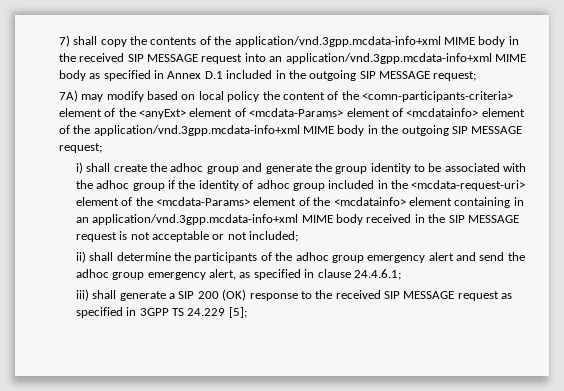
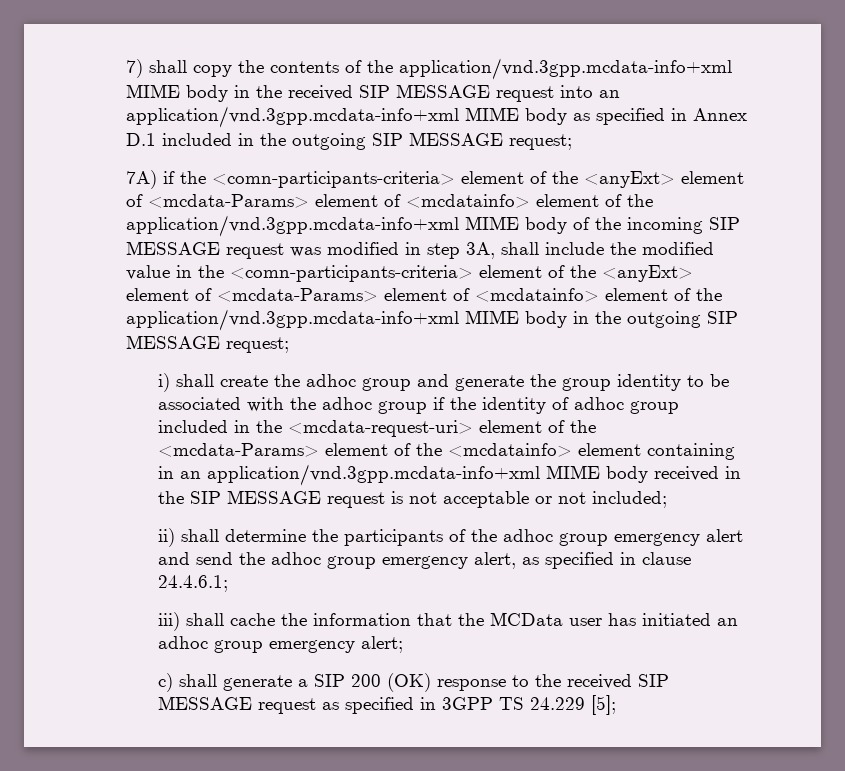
[81,91,339,102] may modify based on local policy the content of -> [163,171,745,188] [126,194,654,208] [126,215,741,237] [126,241,715,259] [126,265,193,280] if the <comn-participants-criteria> element of the <anyExt> element of <mcdata-Params> element of <mcdatainfo> element of the application/vnd.3gpp.mcdata-info+xml MIME body of the incoming SIP MESSAGE request was modified in step 3A, shall include the modified value in
(117, 294) none -> [229,612,738,626] [157,636,403,653] [157,673,217,692] cache the information that the MCData user has initiated an adhoc group emergency alert; // c) shall

